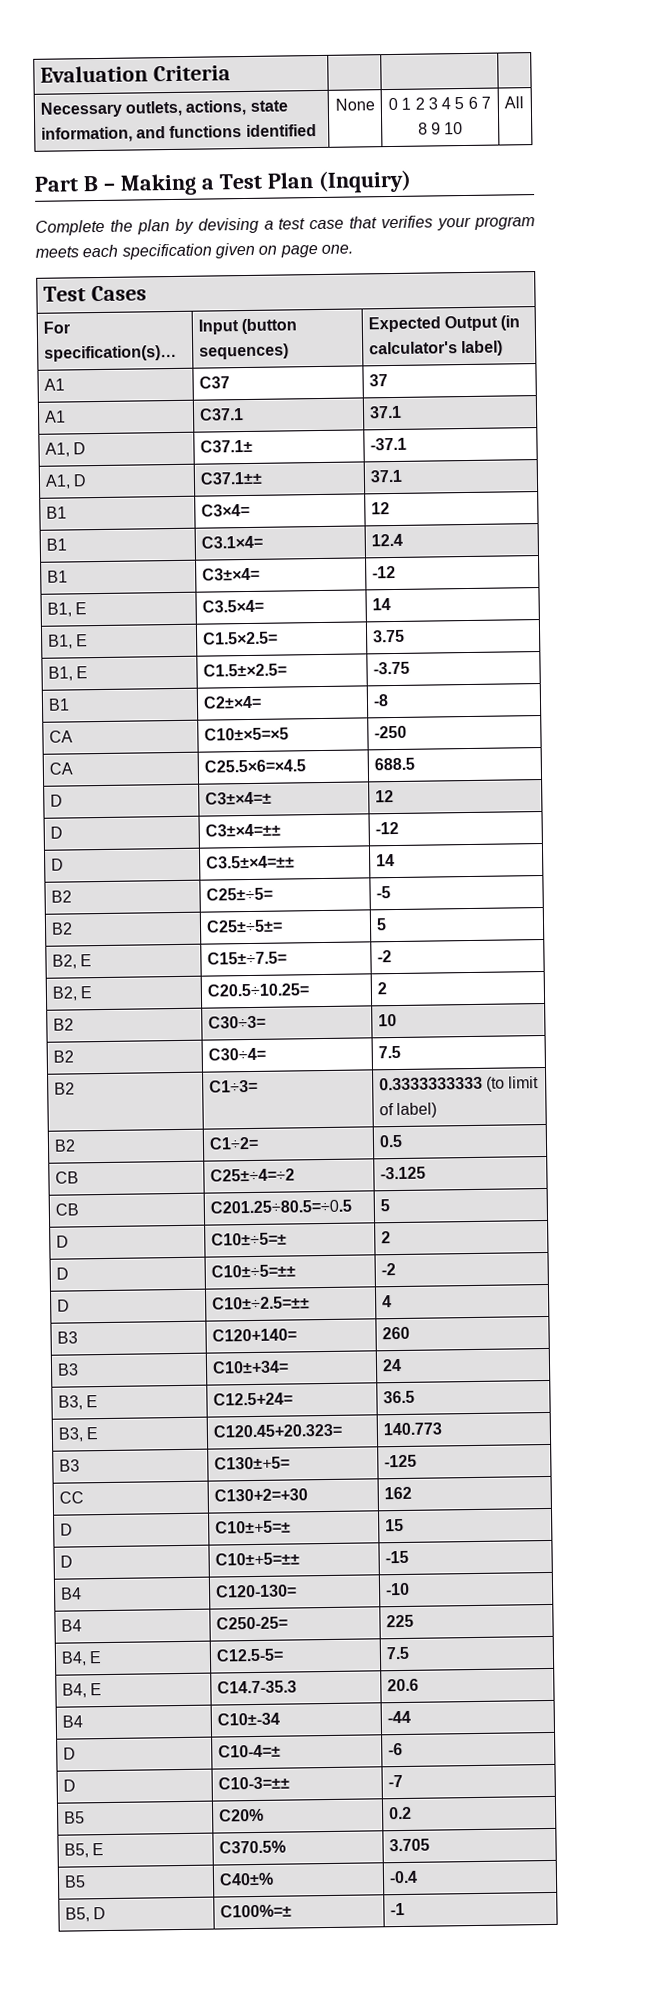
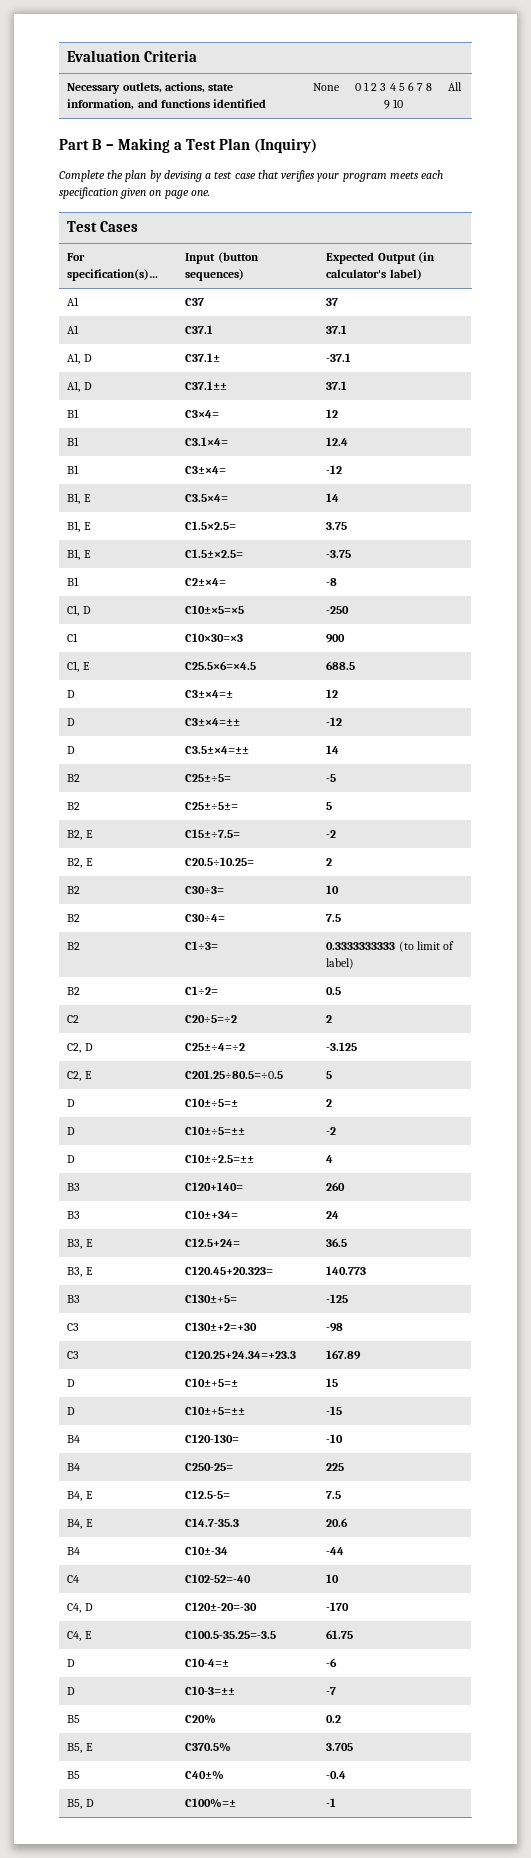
[48,730,73,743] CA -> [67,605,91,616] C1, D
[48,762,73,775] CA -> [67,633,79,642] [185,633,244,642] [326,634,346,643] [67,661,90,672] C1 | C10×30=×3 | 900 // C1, E
[54,1171,79,1184] CB -> [67,1015,80,1023] [185,1015,238,1023] [326,1015,333,1023] [67,1043,93,1053] C2 | C20÷5=÷2 | 2 // C2, D
[54,1203,79,1216] CB -> [67,1071,92,1081] C2, E
[58,1491,84,1504] [213,1488,308,1502] [383,1486,412,1500] CC | C130+2=+30 | 162 -> [67,1323,80,1331] [185,1322,258,1331] [326,1323,344,1332] [67,1351,80,1359] [185,1350,297,1359] [326,1350,362,1360] C3 | C130±+2=+30 | -98 // C3 | C120.25+24.34=+23.3 | 167.89
(411, 1717) none -> [67,1575,80,1583] [185,1574,252,1583] [326,1574,340,1583] [67,1603,93,1613] [185,1602,258,1611] [326,1602,350,1611] [67,1631,92,1641] [185,1630,277,1639] [326,1630,354,1639] // C4 | C102-52=-40 | 10 // C4, D | C120±-20=-30 | -170 // C4, E | C100.5-35.25=-3.5 | 61.75

